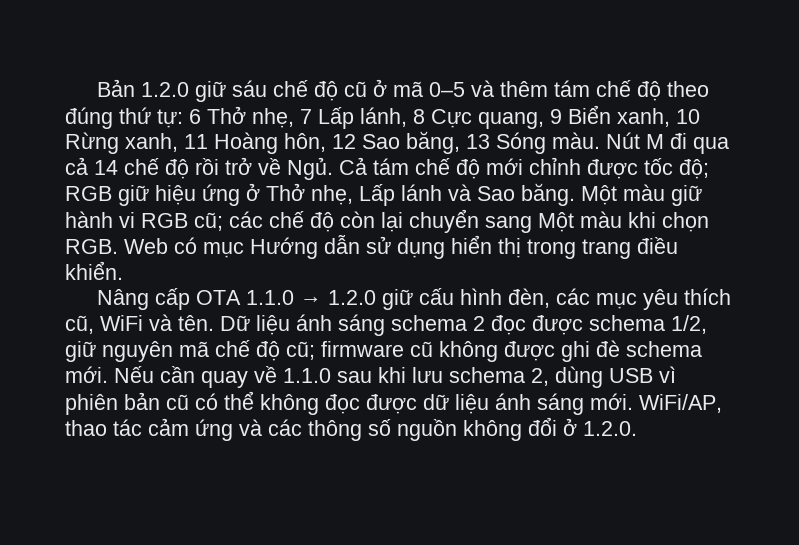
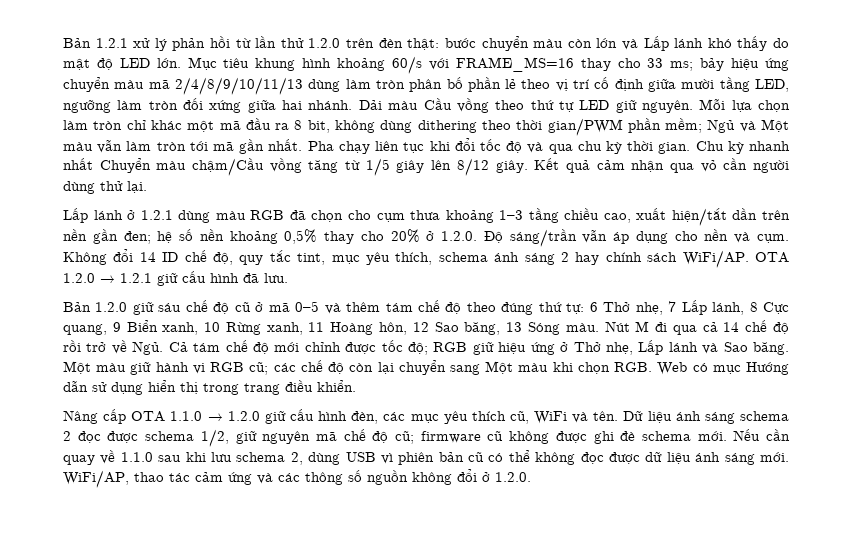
[97,79,136,97] Bản -> [63,36,789,51] [63,56,790,74] [63,77,789,95] [63,98,791,113] [63,118,789,136] [63,138,791,154] [63,158,790,176] [63,181,147,194] [63,208,790,226] [63,229,790,247] [63,249,789,268] [63,271,288,286] [63,302,91,312] Bản 1.2.1 xử lý phản hồi từ lần thử 1.2.0 trên đèn thật: bước chuyển màu còn lớn và Lấp lánh khó thấy do mật độ LED lớn. Mục tiêu khung hình khoảng 60/s với FRAME_MS=16 thay cho 33 ms; bảy hiệu ứng chuyển màu mã 2/4/8/9/10/11/13 dùng làm tròn phân bố phần lẻ theo vị trí cố định giữa mười tầng LED, ngưỡng làm tròn đối xứng giữa hai nhánh. Dải màu Cầu vồng theo thứ tự LED giữ nguyên. Mỗi lựa chọn làm tròn chỉ khác một mã đầu ra 8 bit, không dùng dithering theo thời gian/PWM phần mềm; Ngủ và Một màu vẫn làm tròn tới mã gần nhất. Pha chạy liên tục khi đổi tốc độ và qua chu kỳ thời gian. Chu kỳ nhanh nhất Chuyển màu chậm/Cầu vồng tăng từ 1/5 giây lên 8/12 giây. Kết quả cảm nhận qua vỏ cần người dùng thử lại. // Lấp lánh ở 1.2.1 dùng màu RGB đã chọn cho cụm thưa khoảng 1–3 tầng chiều cao, xuất hiện/tắt dần trên nền gần đen; hệ số nền khoảng 0,5% thay cho 20% ở 1.2.0. Độ sáng/trần vẫn áp dụng cho nền và cụm. Không đổi 14 ID chế độ, quy tắc tint, mục yêu thích, schema ánh sáng 2 hay chính sách WiFi/AP. OTA 1.2.0 → 1.2.1 giữ cấu hình đã lưu. // Bản

